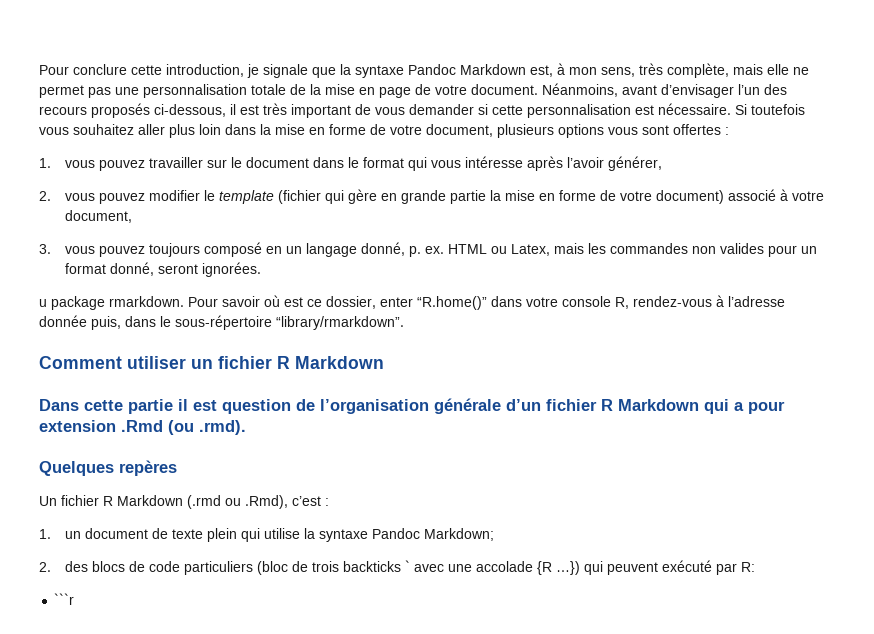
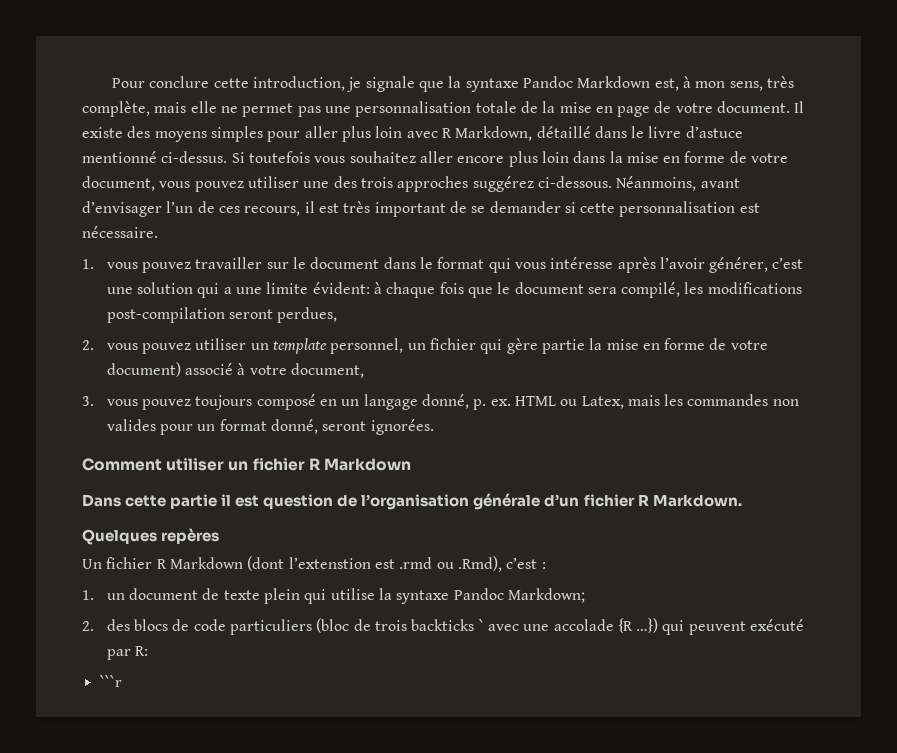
[542,83,787,98] [39,103,731,118] Néanmoins, avant d’envisager l’un des recours proposés ci-dessous, il est très important de vous demander si cette personnalisation est nécessaire. -> [794,101,805,113] [82,126,743,142] [82,151,228,163] Il existe des moyens simples pour aller plus loin avec R Markdown, détaillé dans le livre d’astuce mentionné ci-dessus.
(165, 129) none -> [457,156,505,163] encore
[497,124,729,138] plusieurs options vous sont offertes : -> [159,176,740,192] [82,201,760,217] [82,226,158,238] vous pouvez utiliser une des trois approches suggérez ci-dessous. Néanmoins, avant d’envisager l’un de ces recours, il est très important de se demander si cette personnalisation est nécessaire.
[39,189,446,204] // 2. vous pouvez modifier le template (fichier qui gère en grande -> [772,257,804,269] [106,282,802,298] [106,307,338,323] [82,338,538,354] c’est une solution qui a une limite évident: à chaque fois que le document sera compilé, les modifications post-compilation seront perdues, // 2. vous pouvez utiliser un template personnel, un fichier qui gère
[39,295,785,310] [39,315,404,330] // u package rmarkdown. Pour savoir où est ce dossier, enter “R.home()” dans votre console R, rendez-vous à l’adresse donnée puis, dans le sous-répertoire “library/rmarkdown”. -> (434, 427) none
[618,399,785,414] [39,420,246,435] Markdown qui a pour extension .Rmd (ou .rmd). -> [652,495,742,507] Markdown.
[187,495,221,509] (.rmd -> [247,556,433,571] (dont l’extenstion est .rmd

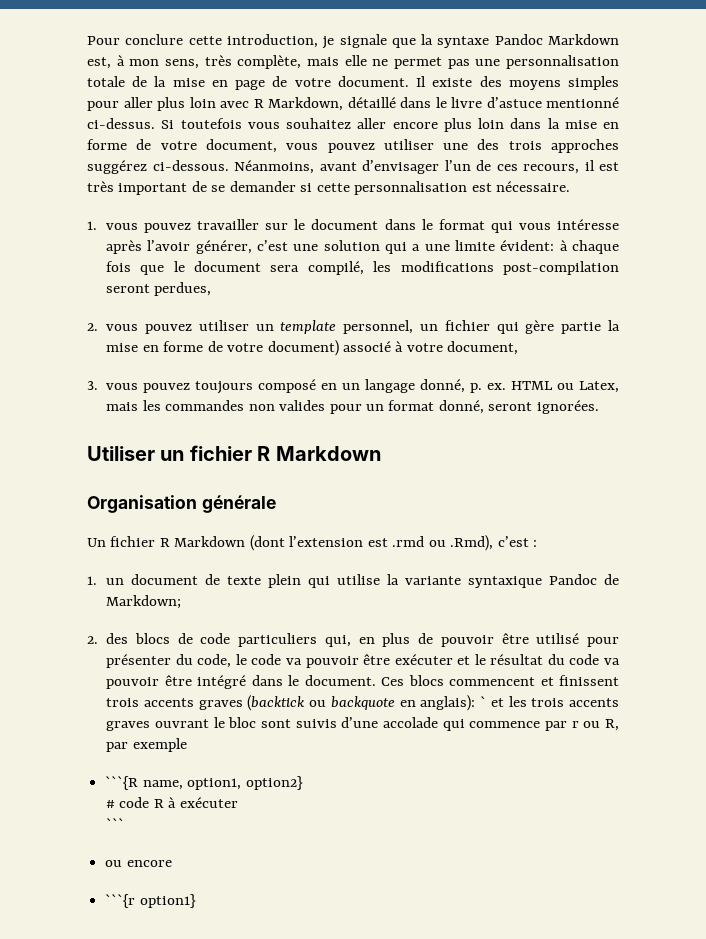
[82,458,225,471] Comment utiliser -> [87,446,155,461] Utiliser
[82,493,742,510] [82,528,220,545] Dans cette partie il est question de l’organisation générale d’un fichier R Markdown. // Quelques repères -> [87,495,276,513] Organisation générale
[288,557,371,569] l’extenstion -> [289,536,364,547] l’extension
[396,588,504,604] syntaxe Pandoc -> [404,574,619,588] variante syntaxique Pandoc de
[316,618,805,635] [106,646,149,660] [99,675,122,687] (bloc de trois backticks ` avec une accolade {R …}) qui peuvent exécuté par R: // ```r -> [324,633,620,647] [106,654,621,668] [106,675,620,689] [106,695,620,711] [106,717,619,731] [106,738,187,752] [105,776,303,790] [105,797,238,808] [105,818,124,829] [105,860,172,867] [105,894,196,908] qui, en plus de pouvoir être utilisé pour présenter du code, le code va pouvoir être exécuter et le résultat du code va pouvoir être intégré dans le document. Ces blocs commencent et finissent trois accents graves (backtick ou backquote en anglais): ` et les trois accents graves ouvrant le bloc sont suivis d’une accolade qui commence par r ou R, par exemple // ```{R name, option1, option2} // # code R à exécuter // ``` // ou encore // ```{r option1}

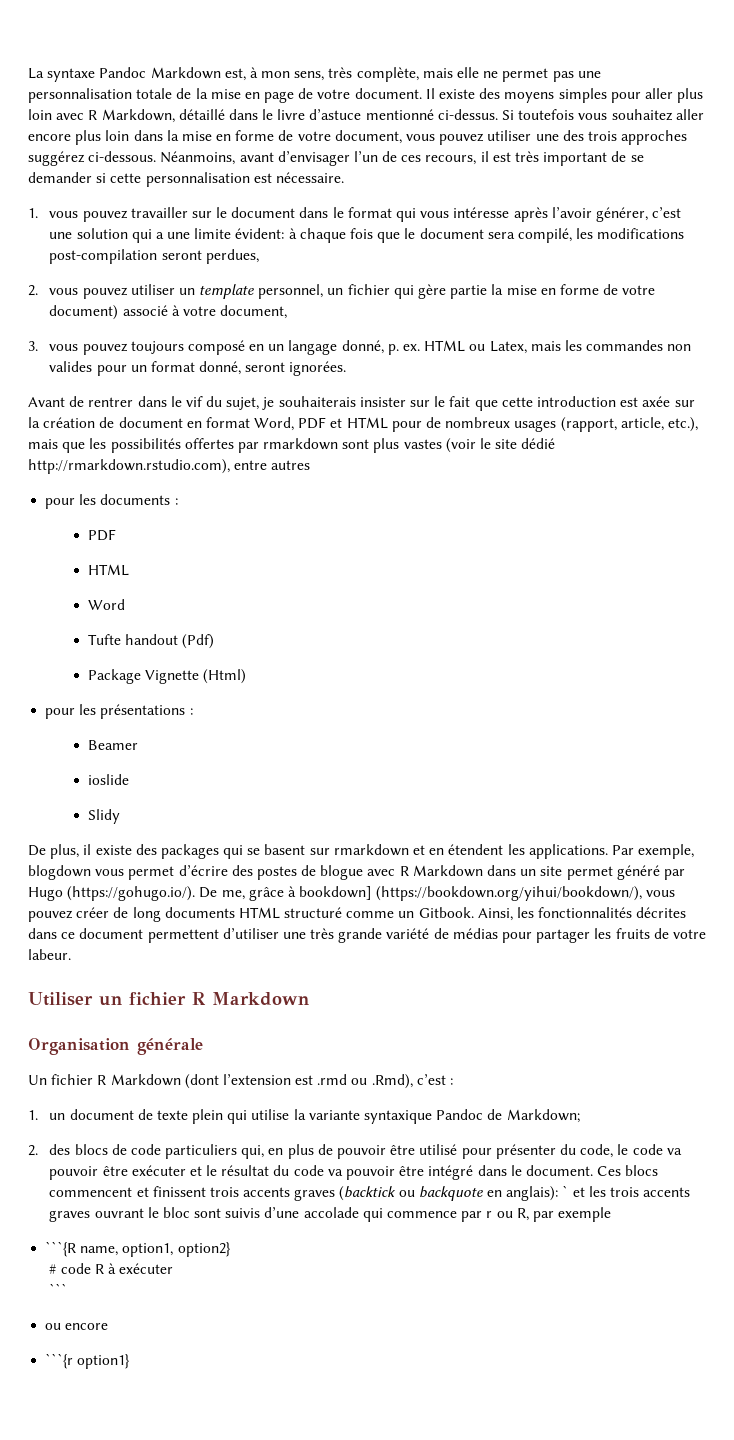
[87,34,434,49] Pour conclure cette introduction, je signale que la -> [28,68,44,79] La
(599, 407) none -> [28,396,695,411] [28,417,698,432] [28,438,556,453] [28,459,311,474] [45,494,178,509] [87,529,116,541] [87,564,129,576] [87,599,125,610] [87,634,215,649] [87,669,247,684] [45,704,193,719] [87,740,138,750] [87,774,129,785] [87,809,120,824] [28,844,695,859] [28,865,685,880] [28,886,676,901] [28,907,687,922] [28,928,706,943] [28,949,71,960] // Avant de rentrer dans le vif du sujet, je souhaiterais insister sur le fait que cette introduction est axée sur la création de document en format Word, PDF et HTML pour de nombreux usages (rapport, article, etc.), mais que les possibilités offertes par rmarkdown sont plus vastes (voir le site dédié http://rmarkdown.rstudio.com), entre autres // pour les documents : // PDF // HTML // Word // Tufte handout (Pdf) // Package Vignette (Html) // pour les présentations : // Beamer // ioslide // Slidy // De plus, il existe des packages qui se basent sur rmarkdown et en étendent les applications. Par exemple, blogdown vous permet d’écrire des postes de blogue avec R Markdown dans un site permet généré par Hugo (https://gohugo.io/). De me, grâce à bookdown] (https://bookdown.org/yihui/bookdown/), vous pouvez créer de long documents HTML structuré comme un Gitbook. Ainsi, les fonctionnalités décrites dans ce document permettent d’utiliser une très grande variété de médias pour partager les fruits de votre labeur.

